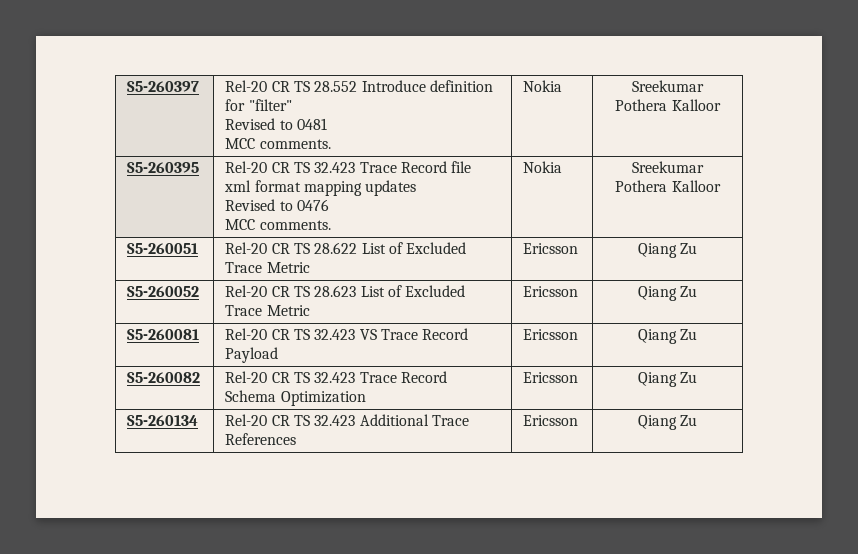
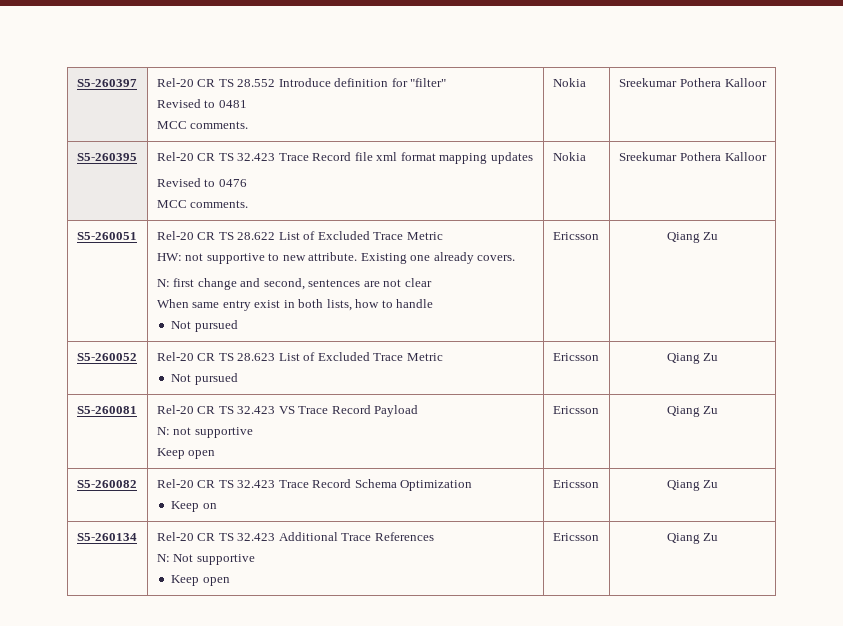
(310, 267) none -> [156,252,516,264] [156,278,432,290] [156,299,434,311] [171,320,238,332] // HW: not supportive to new attribute. Existing one already covers. // N: first change and second, sentences are not clear // When same entry exist in both lists, how to handle // Not pursued
(310, 310) none -> [171,373,238,385] // Not pursued
(279, 355) none -> [156,427,253,438] [156,448,216,459] // N: not supportive // Keep open
(366, 398) none -> [171,501,217,512] // Keep on
(297, 439) none -> [156,554,255,565] [171,575,230,586] // N: Not supportive // Keep open

